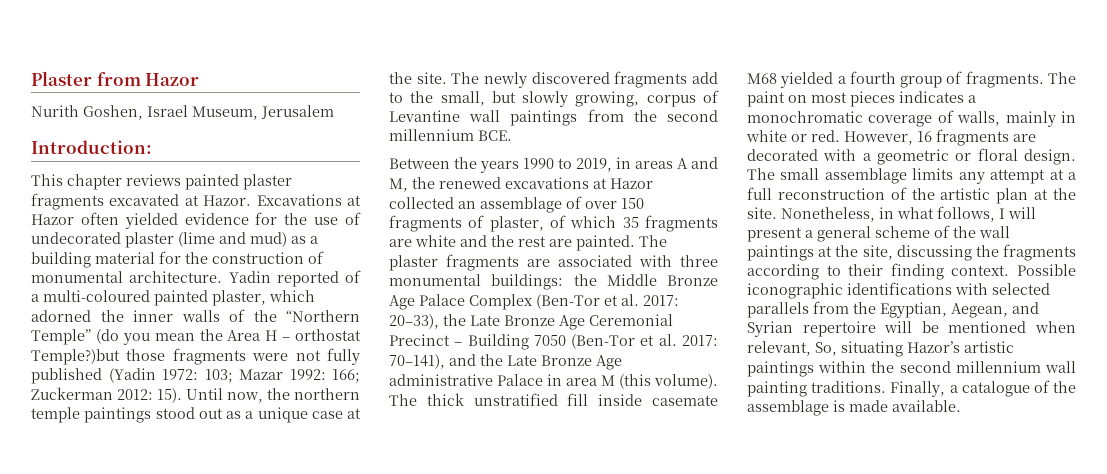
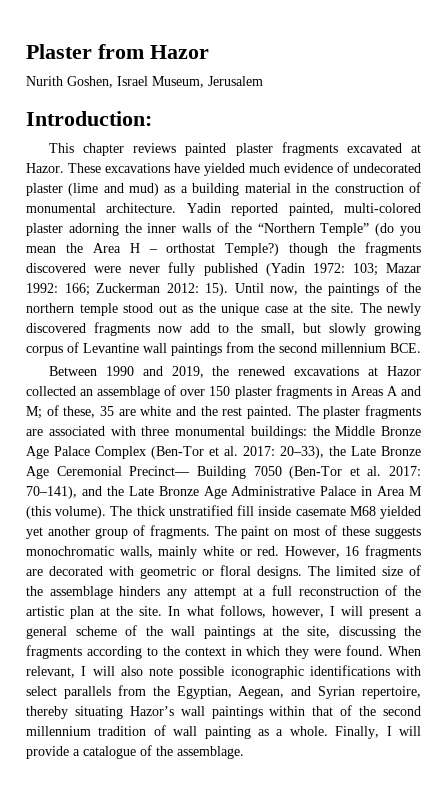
[256,194,361,206] [31,212,339,229] Excavations at Hazor often yielded evidence for the use -> [68,163,333,176] These excavations have yielded much evidence
[159,251,181,264] for -> [295,183,307,193] in
[345,270,361,283] [31,290,315,306] [31,310,91,322] of a multi-coloured painted plaster, which adorned -> [288,203,421,216] [26,223,119,236] painted, multi-colored plaster adorning
[31,348,321,365] Temple?)but those fragments were not -> [225,242,422,256] [26,263,161,273] Temple?) though the fragments discovered were never
(290, 394) none -> [328,282,421,296] paintings of the
[84,407,152,423] paintings -> (118, 309) none
[245,411,254,419] a -> [198,303,216,313] the
(688, 79) none -> [157,326,183,333] now
[575,91,640,107] growing, -> [374,323,422,336] growing
[454,157,718,173] [389,178,408,192] the years 1990 to 2019, in areas A and M, -> [105,366,204,378] 1990 and 2019,
[389,215,718,232] fragments of plaster, of which 35 fragments -> [234,385,421,399] [26,405,115,419] plaster fragments in Areas A and M; of these, 35
[549,239,572,247] are -> (243, 411) none
[389,334,463,346] Precinct – -> [129,466,191,476] Precinct—
[389,374,493,386] administrative -> [231,486,316,496] Administrative
[566,378,597,386] area -> [377,486,406,496] Area
[837,71,896,84] a fourth -> [26,526,90,539] yet another
[850,91,976,107] [747,110,954,127] pieces indicates a monochromatic coverage of -> [325,525,422,539] [26,546,114,556] of these suggests monochromatic
[1061,111,1076,123] in -> (198, 552) none
[862,153,871,161] a -> (134, 571) none
[1024,149,1076,165] [747,168,954,184] design. The small assemblage limits -> [257,565,421,579] [26,586,161,599] designs. The limited size of the assemblage hinders
[781,207,894,222] Nonetheless, in -> [168,606,181,616] In
(995, 214) none -> [271,606,324,618] however,
[848,263,1076,280] their finding context. Possible -> [162,645,421,659] [26,666,225,679] the context in which they were found. When relevant, I will also note possible
[992,283,1050,295] selected -> [26,686,57,696] select
[802,321,1076,337] [747,341,837,356] repertoire will be mentioned when relevant, So, -> [362,686,421,699] [26,706,68,719] repertoire, thereby
[964,341,1014,353] artistic -> [180,706,205,716] wall
[871,361,1076,373] [747,380,1076,397] [747,400,961,416] the second millennium wall painting traditions. Finally, a catalogue of the assemblage is made available. -> [312,705,422,716] [26,725,421,739] [26,745,244,759] that of the second millennium tradition of wall painting as a whole. Finally, I will provide a catalogue of the assemblage.

